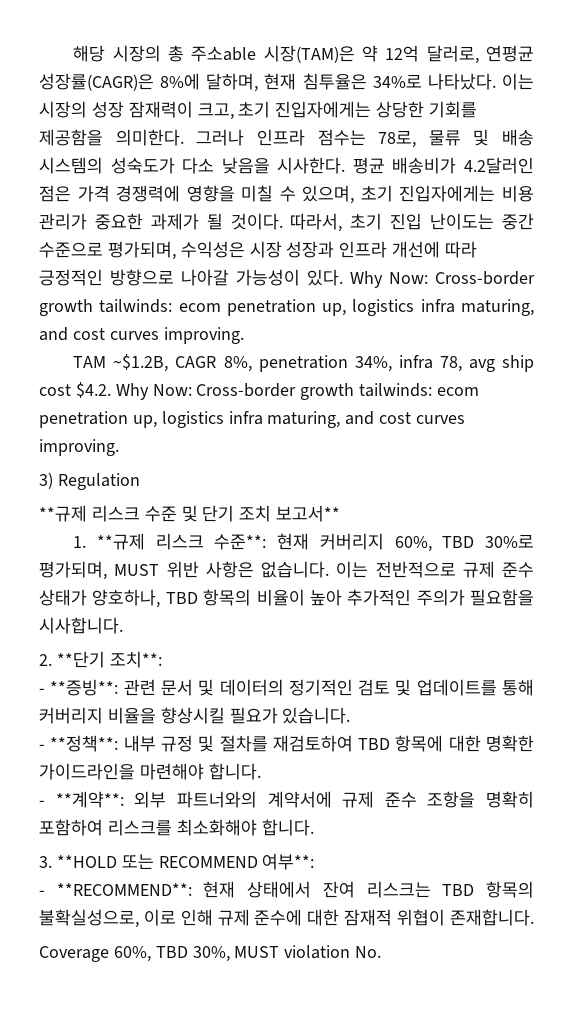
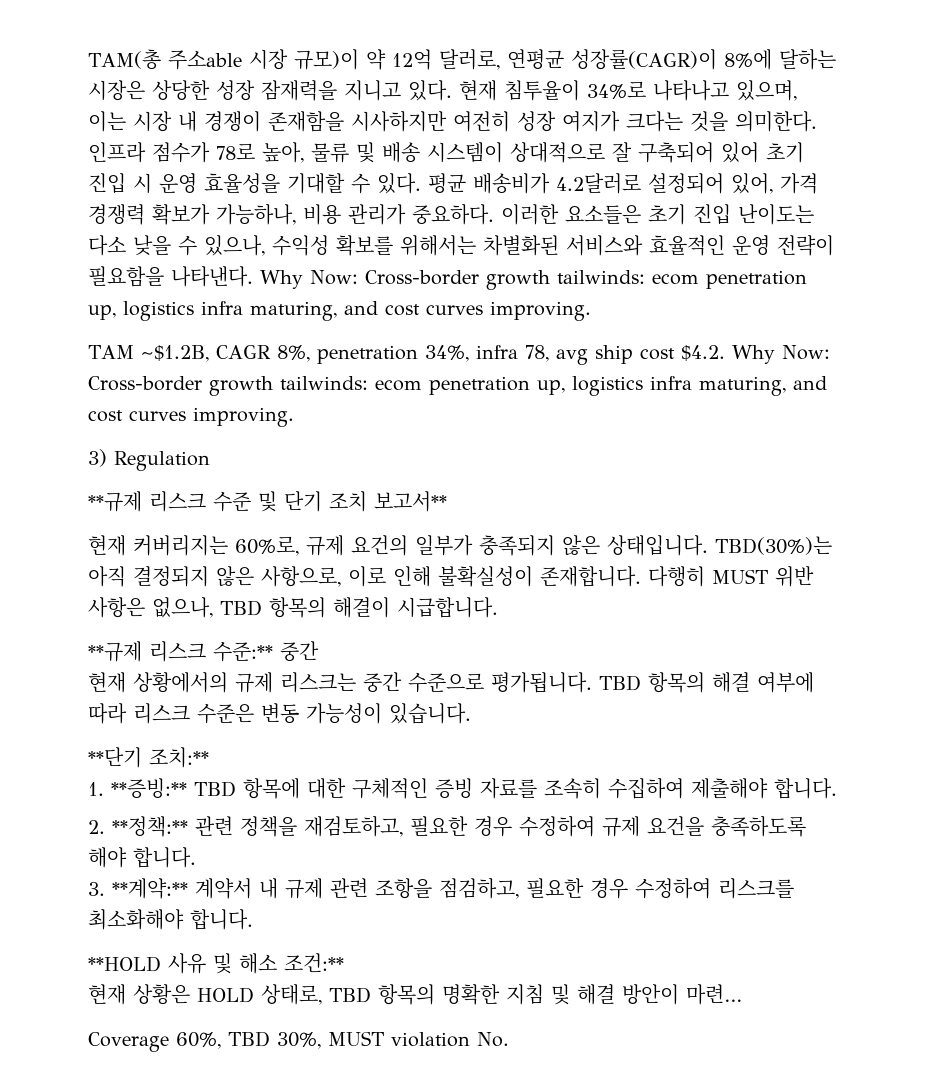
[73,45,534,64] [39,73,535,92] [39,101,478,120] [39,129,534,148] [39,157,534,174] [39,185,534,204] [39,213,535,232] [39,241,478,260] [39,269,343,286] 해당 시장의 총 주소able 시장(TAM)은 약 12억 달러로, 연평균 성장률(CAGR)은 8%에 달하며, 현재 침투율은 34%로 나타났다. 이는 시장의 성장 잠재력이 크고, 초기 진입자에게는 상당한 기회를 제공함을 의미한다. 그러나 인프라 점수는 78로, 물류 및 배송 시스템의 성숙도가 다소 낮음을 시사한다. 평균 배송비가 4.2달러인 점은 가격 경쟁력에 영향을 미칠 수 있으며, 초기 진입자에게는 비용 관리가 중요한 과제가 될 것이다. 따라서, 초기 진입 난이도는 중간 수준으로 평가되며, 수익성은 시장 성장과 인프라 개선에 따라 긍정적인 방향으로 나아갈 가능성이 있다. -> [88,49,836,70] [88,80,797,101] [88,111,817,132] [88,142,804,163] [88,173,818,194] [88,204,814,225] [88,235,834,256] [88,266,253,287] TAM(총 주소able 시장 규모)이 약 12억 달러로, 연평균 성장률(CAGR)이 8%에 달하는 시장은 상당한 성장 잠재력을 지니고 있다. 현재 침투율이 34%로 나타나고 있으며, 이는 시장 내 경쟁이 존재함을 시사하지만 여전히 성장 여지가 크다는 것을 의미한다. 인프라 점수가 78로 높아, 물류 및 배송 시스템이 상대적으로 잘 구축되어 있어 초기 진입 시 운영 효율성을 기대할 수 있다. 평균 배송비가 4.2달러로 설정되어 있어, 가격 경쟁력 확보가 가능하나, 비용 관리가 중요하다. 이러한 요소들은 초기 진입 난이도는 다소 낮을 수 있으나, 수익성 확보를 위해서는 차별화된 서비스와 효율적인 운영 전략이 필요함을 나타낸다.
[73,533,534,552] [39,561,534,580] [39,589,534,608] [39,617,123,634] [39,651,162,668] [39,679,534,696] [39,707,351,724] [39,735,534,752] [39,763,261,780] [39,791,534,808] [39,819,314,836] [39,853,315,870] [39,881,534,898] [39,909,534,928] 1. **규제 리스크 수준**: 현재 커버리지 60%, TBD 30%로 평가되며, MUST 위반 사항은 없습니다. 이는 전반적으로 규제 준수 상태가 양호하나, TBD 항목의 비율이 높아 추가적인 주의가 필요함을 시사합니다. // 2. **단기 조치**: // - **증빙**: 관련 문서 및 데이터의 정기적인 검토 및 업데이트를 통해 커버리지 비율을 향상시킬 필요가 있습니다. // - **정책**: 내부 규정 및 절차를 재검토하여 TBD 항목에 대한 명확한 가이드라인을 마련해야 합니다. // - **계약**: 외부 파트너와의 계약서에 규제 준수 조항을 명확히 포함하여 리스크를 최소화해야 합니다. // 3. **HOLD 또는 RECOMMEND 여부**: // - **RECOMMEND**: 현재 상태에서 잔여 리스크는 TBD 항목의 불확실성으로, 이로 인해 규제 준수에 대한 잠재적 위협이 존재합니다. -> [88,535,832,556] [88,566,814,587] [88,597,498,618] [88,641,319,662] [88,672,814,693] [88,703,471,724] [88,747,209,768] [88,778,837,799] [88,816,806,837] [88,847,196,868] [88,878,794,899] [88,909,253,930] [88,953,344,974] [88,984,742,1005] 현재 커버리지는 60%로, 규제 요건의 일부가 충족되지 않은 상태입니다. TBD(30%)는 아직 결정되지 않은 사항으로, 이로 인해 불확실성이 존재합니다. 다행히 MUST 위반 사항은 없으나, TBD 항목의 해결이 시급합니다. // **규제 리스크 수준:** 중간 // 현재 상황에서의 규제 리스크는 중간 수준으로 평가됩니다. TBD 항목의 해결 여부에 따라 리스크 수준은 변동 가능성이 있습니다. // **단기 조치:** // 1. **증빙:** TBD 항목에 대한 구체적인 증빙 자료를 조속히 수집하여 제출해야 합니다. // 2. **정책:** 관련 정책을 재검토하고, 필요한 경우 수정하여 규제 요건을 충족하도록 해야 합니다. // 3. **계약:** 계약서 내 규제 관련 조항을 점검하고, 필요한 경우 수정하여 리스크를 최소화해야 합니다. // **HOLD 사유 및 해소 조건:** // 현재 상황은 HOLD 상태로, TBD 항목의 명확한 지침 및 해결 방안이 마련…

